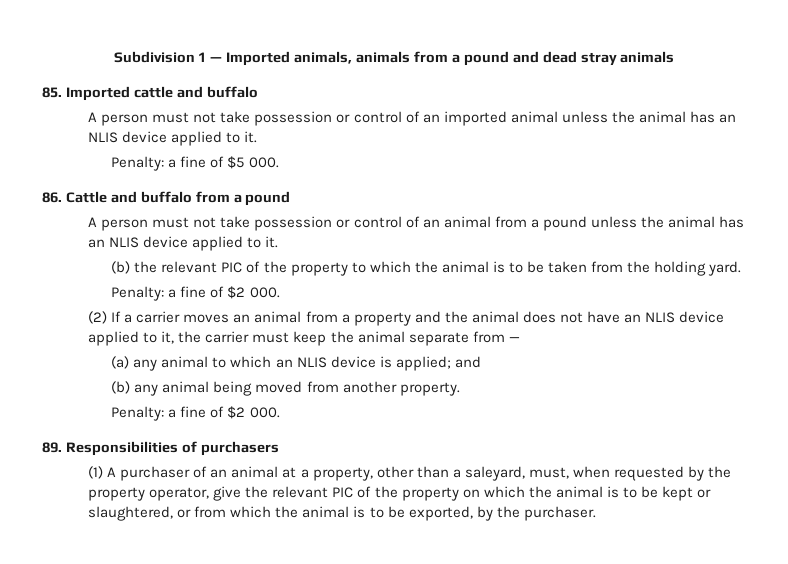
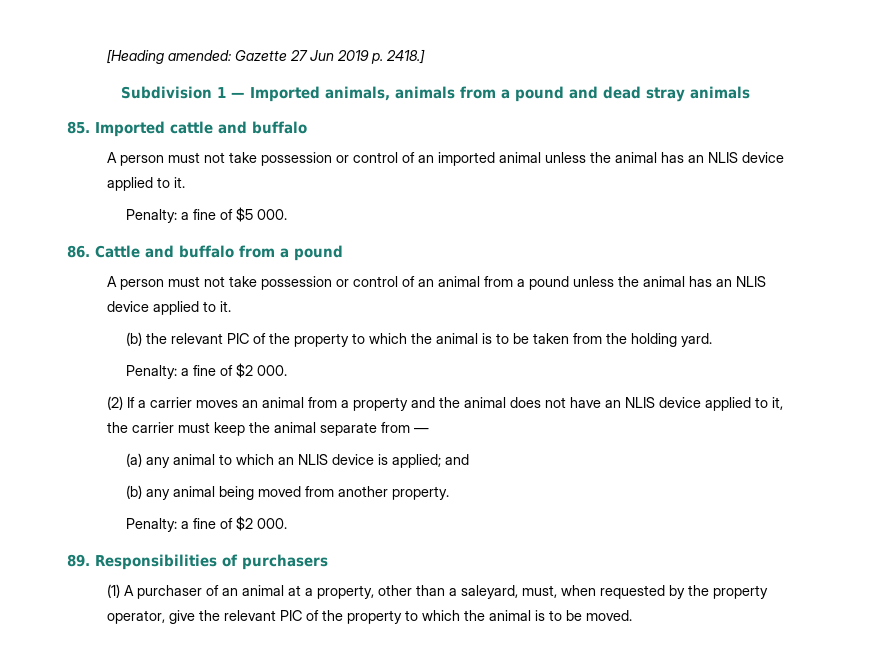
(113, 57) none -> [106,49,425,64] [Heading amended: Gazette 27 Jun 2019 p. 2418.] //
[462,486,712,501] [88,506,596,521] on which the animal is to be kept or slaughtered, or from which the animal is to be exported, by the purchaser. -> [404,610,632,621] to which the animal is to be moved.

